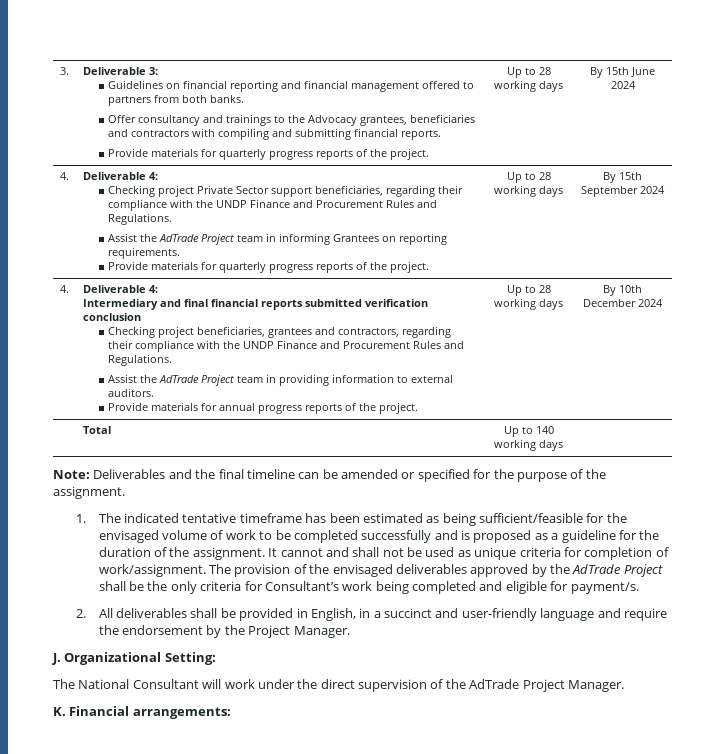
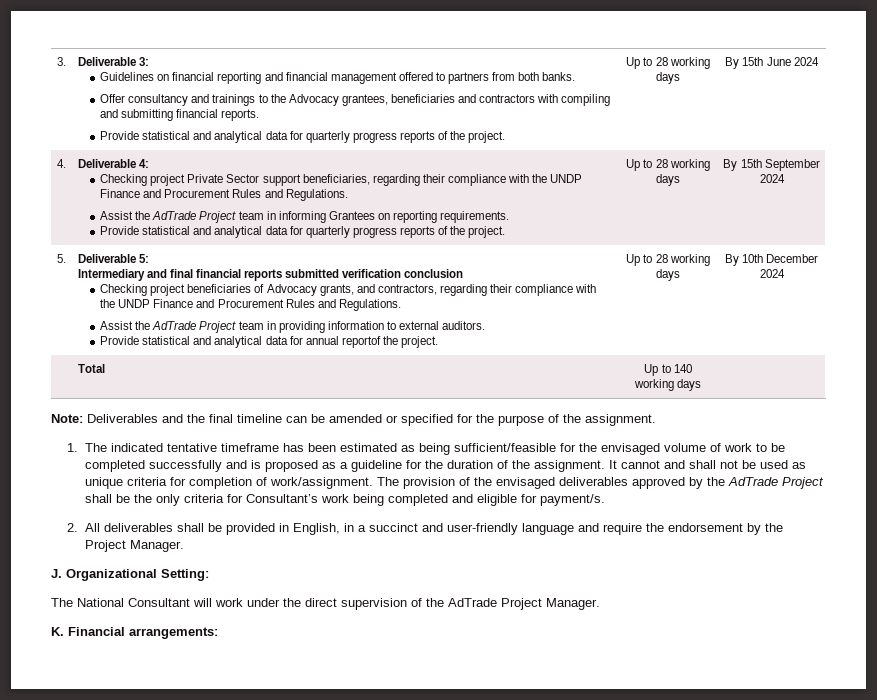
[151,148,199,157] materials -> [142,131,288,143] statistical and analytical data
[151,261,199,270] materials -> [142,226,288,238] statistical and analytical data
[59,285,69,293] [82,285,158,293] 4. | Deliverable 4: -> [56,254,66,263] [77,254,149,263] 5. | Deliverable 5:
[197,326,313,338] beneficiaries, grantees -> [187,284,354,296] beneficiaries of Advocacy grants,
[151,402,358,414] materials for annual progress reports of -> [142,336,381,348] statistical and analytical data for annual reportof

